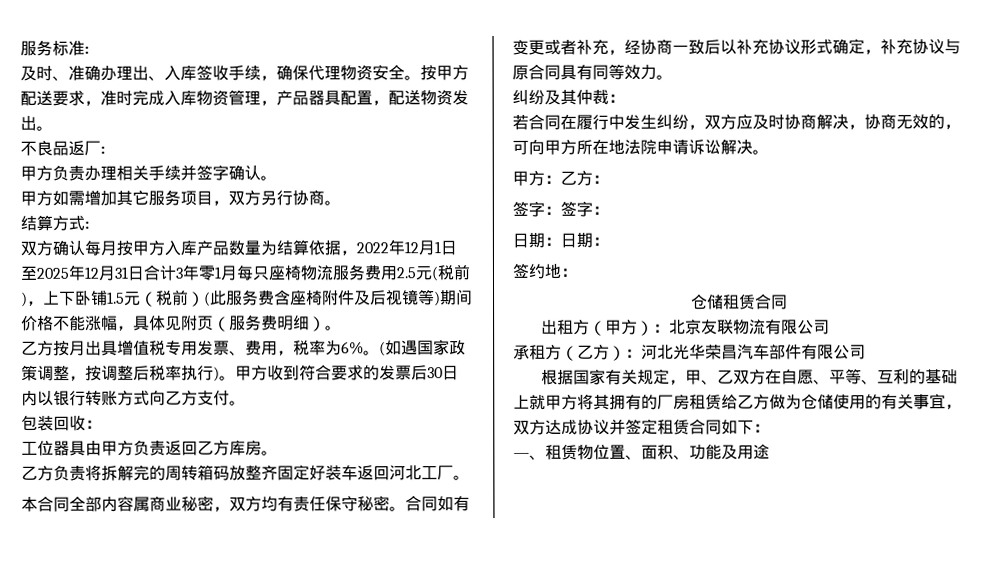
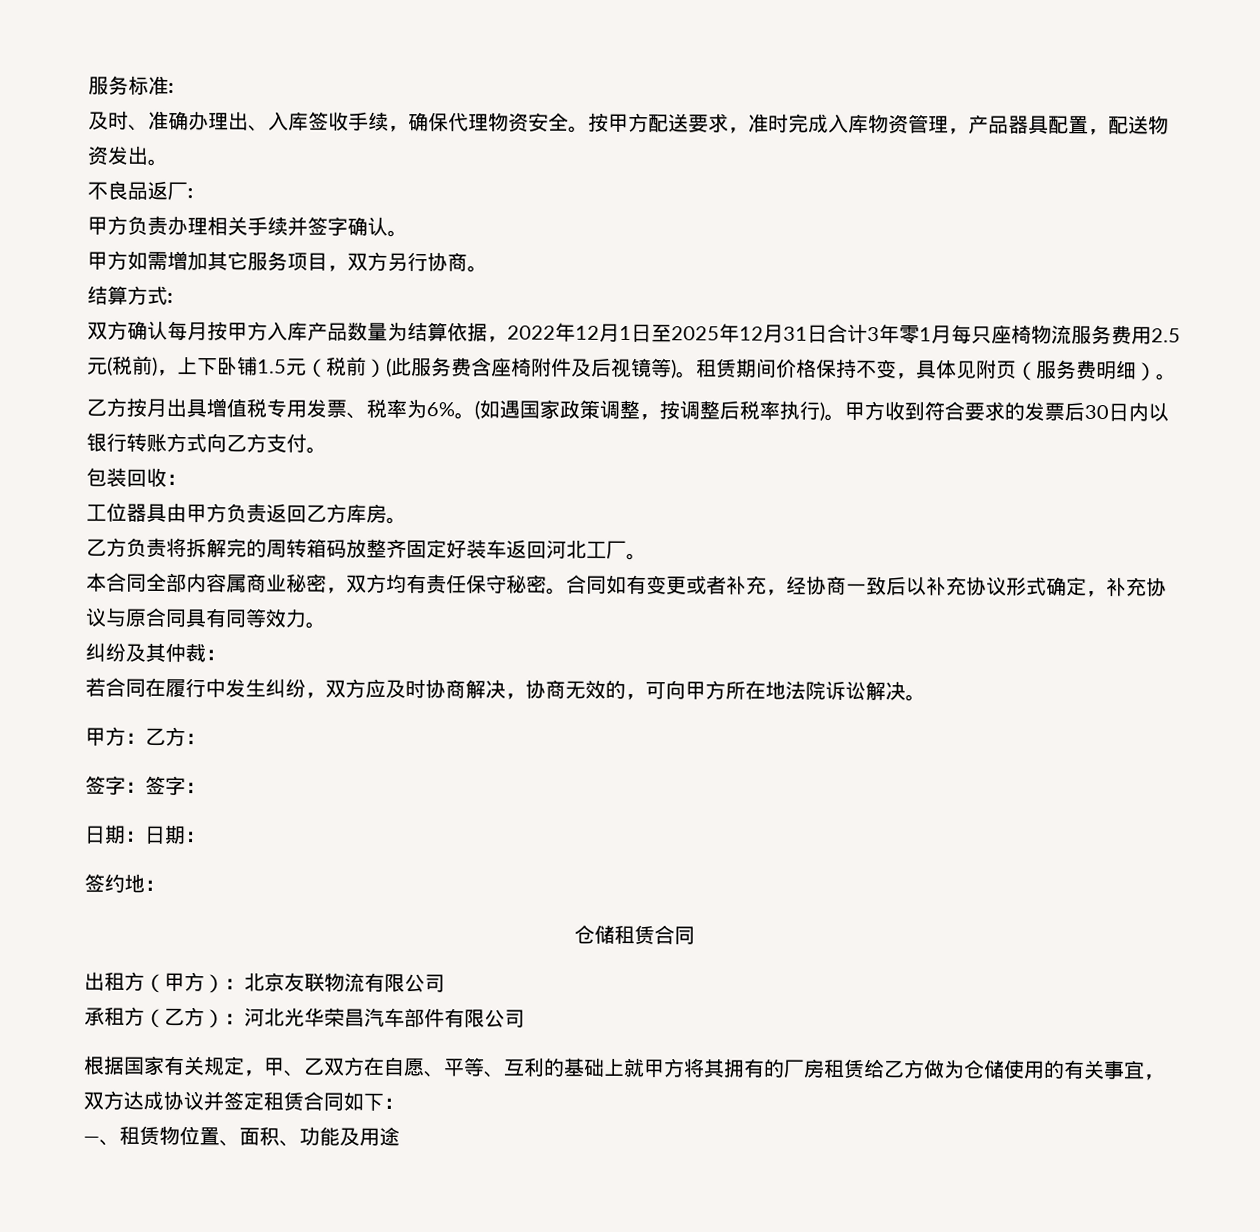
(441, 299) none -> [676,358,737,379] 。租赁
[53,315,118,331] 不能涨幅 -> [816,358,897,379] 保持不变
[245,340,294,356] 费用， -> (367, 415) none
[656,139,689,155] 申请 -> (826, 690) none

